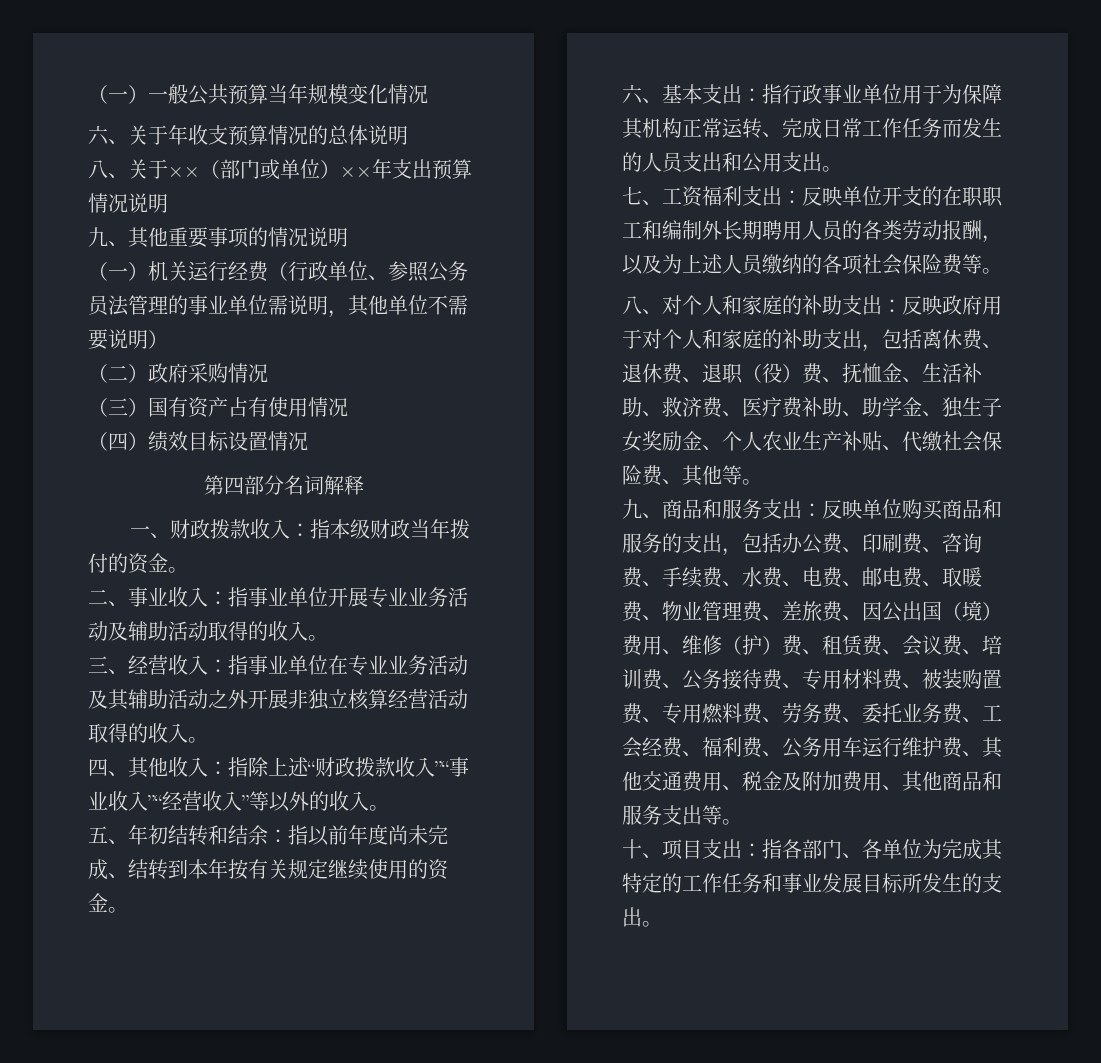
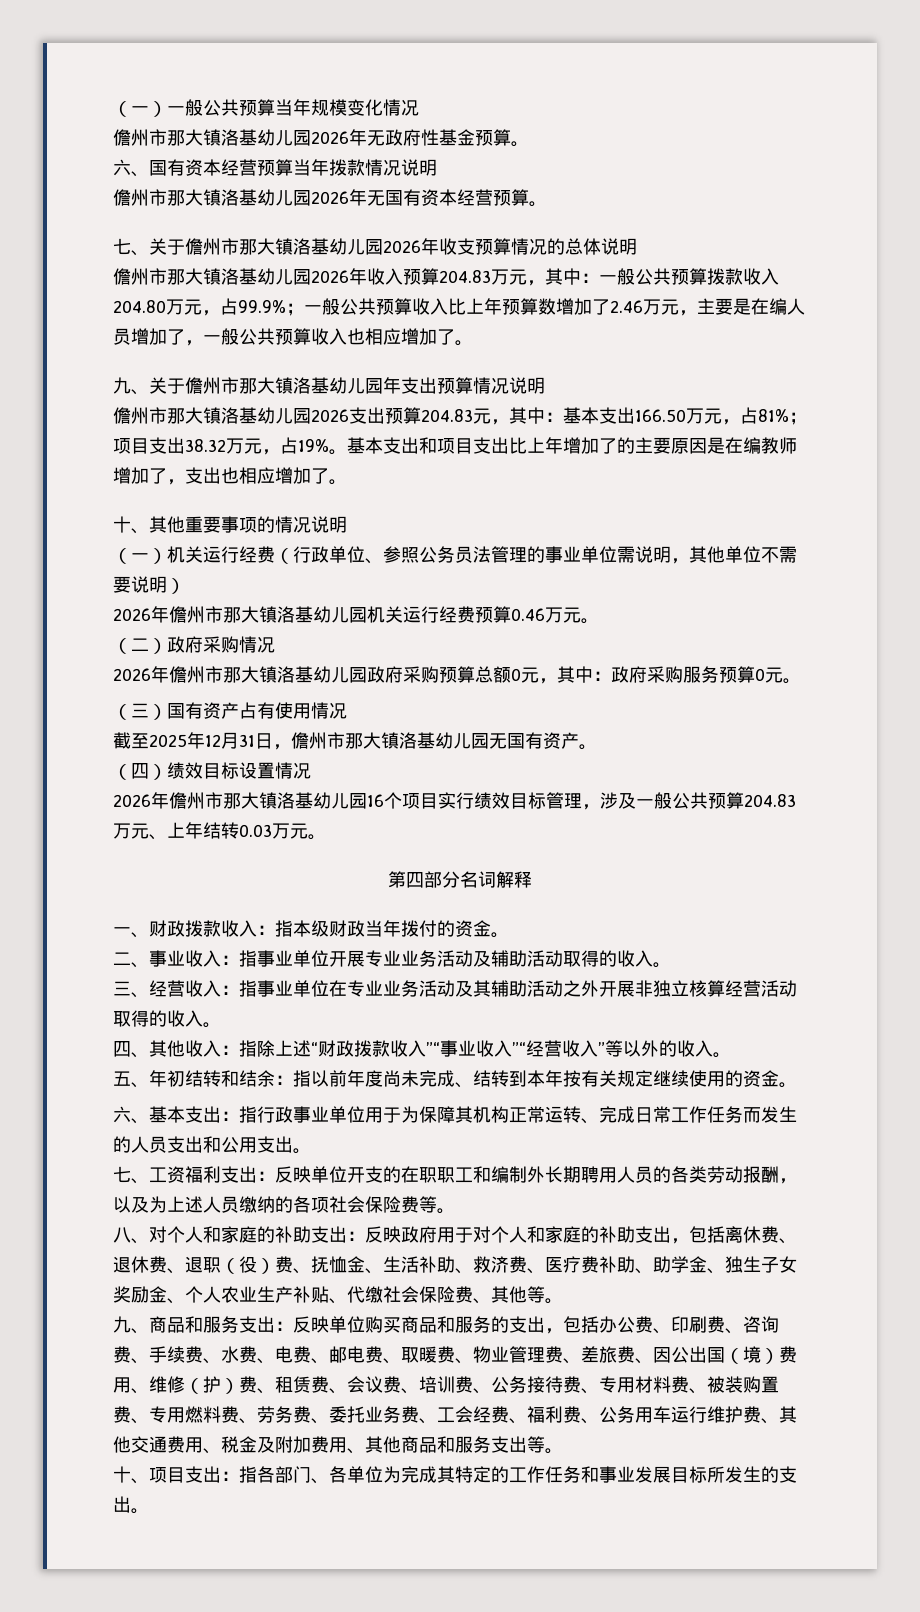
[88,125,168,145] 六、关于 -> [113,129,529,147] [113,159,437,177] [113,189,547,207] [113,238,421,256] 儋州市那大镇洛基幼儿园2026年无政府性基金预算。 // 六、国有资本经营预算当年拨款情况说明 // 儋州市那大镇洛基幼儿园2026年无国有资本经营预算。 // 七、关于儋州市那大镇洛基幼儿园2026
[88,159,372,180] 八、关于××（部门或单位）×× -> [113,268,779,286] [113,298,805,316] [113,328,473,346] [113,377,383,395] 儋州市那大镇洛基幼儿园2026年收入预算204.83万元，其中：一般公共预算拨款收入204.80万元，占99.9%；一般公共预算收入比上年预算数增加了2.46万元，主要是在编人员增加了，一般公共预算收入也相应增加了。 // 九、关于儋州市那大镇洛基幼儿园
[88,227,108,247] 九 -> [113,407,807,425] [113,437,797,455] [113,467,347,485] [113,516,131,533] 儋州市那大镇洛基幼儿园2026支出预算204.83元，其中：基本支出166.50万元，占81%；项目支出38.32万元，占19%。基本支出和项目支出比上年增加了的主要原因是在编教师增加了，支出也相应增加了。 // 十
(168, 339) none -> [113,606,599,624] // 2026年儋州市那大镇洛基幼儿园机关运行经费预算0.46万元。
(268, 373) none -> [113,666,801,684] // 2026年儋州市那大镇洛基幼儿园政府采购预算总额0元，其中：政府采购服务预算0元。
(348, 407) none -> [113,732,597,750] // 截至2025年12月31日，儋州市那大镇洛基幼儿园无国有资产。
(308, 441) none -> [113,792,796,810] [113,822,326,840] // 2026年儋州市那大镇洛基幼儿园16个项目实行绩效目标管理，涉及一般公共预算204.83万元、上年结转0.03万元。

